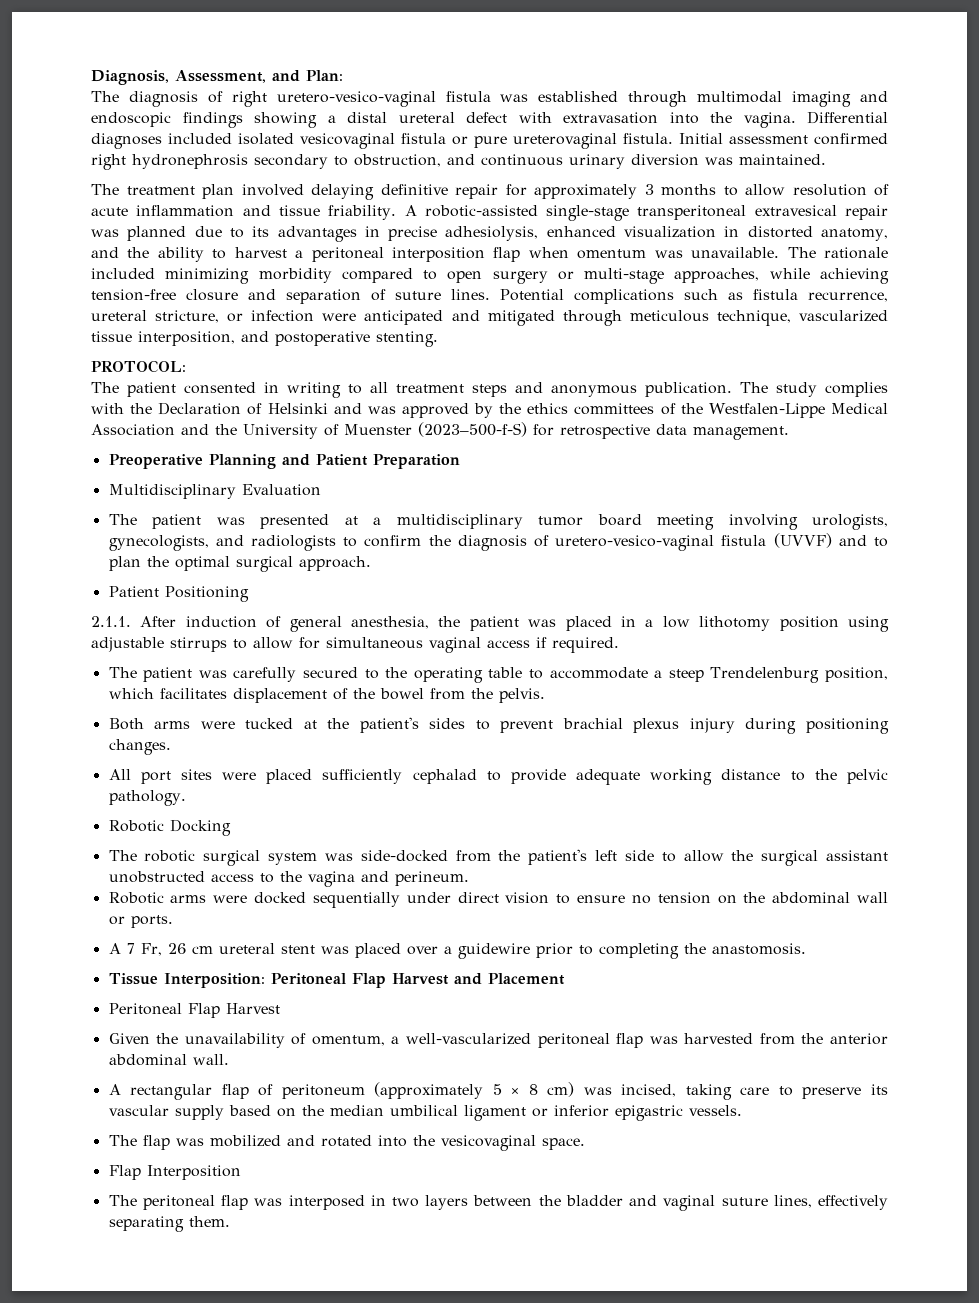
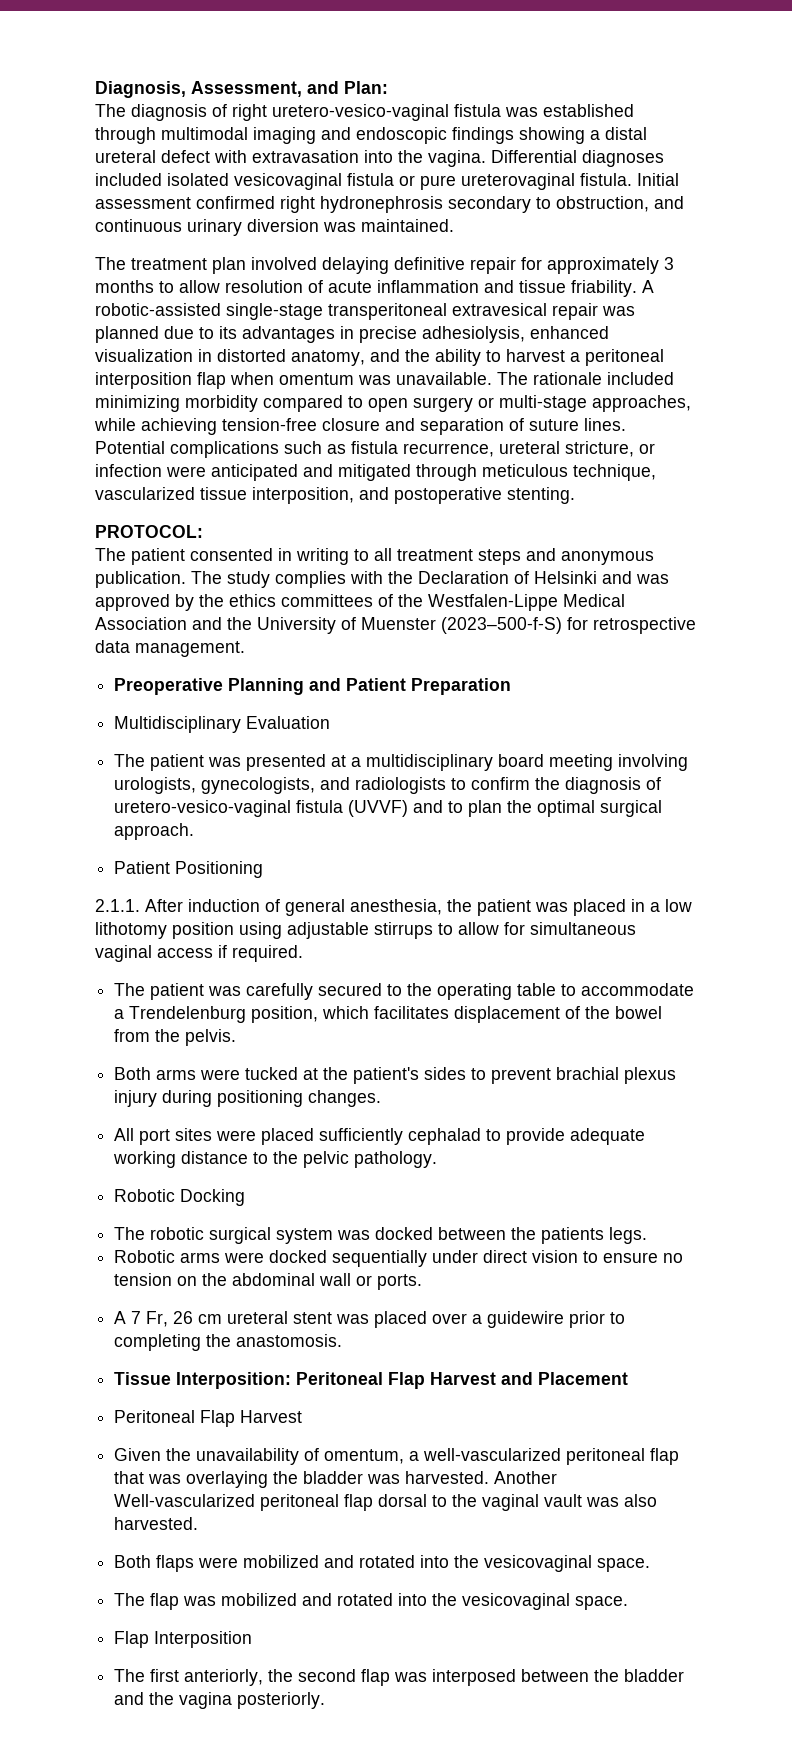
[538,516,584,526] tumor -> (494, 762) none
[668,669,704,682] steep -> (125, 1014) none
[360,849,889,866] [108,871,469,887] side-docked from the patient's left side to allow the surgical assistant unobstructed access to the vagina and perineum. -> [375,1227,648,1244] docked between the patients legs.
[649,1033,889,1045] [108,1054,229,1066] [108,1082,888,1100] [108,1105,742,1121] was harvested from the anterior abdominal wall. // A rectangular flap of peritoneum (approximately 5 × 8 cm) was incised, taking care to preserve its vascular supply based on the median umbilical ligament or inferior epigastric vessels. -> [114,1471,558,1488] [114,1494,658,1511] [114,1517,199,1530] [114,1555,651,1572] that was overlaying the bladder was harvested. Another Well-vascularized peritoneal flap dorsal to the vaginal vault was also harvested. // Both flaps were mobilized and rotated into the vesicovaginal space.
[142,1195,889,1211] [108,1216,230,1232] peritoneal flap was interposed in two layers between the bladder and vaginal suture lines, effectively separating them. -> [150,1669,685,1686] [114,1692,326,1709] first anteriorly, the second flap was interposed between the bladder and the vagina posteriorly.

